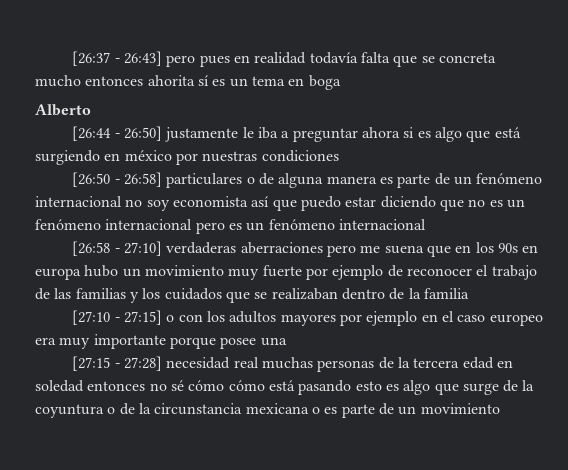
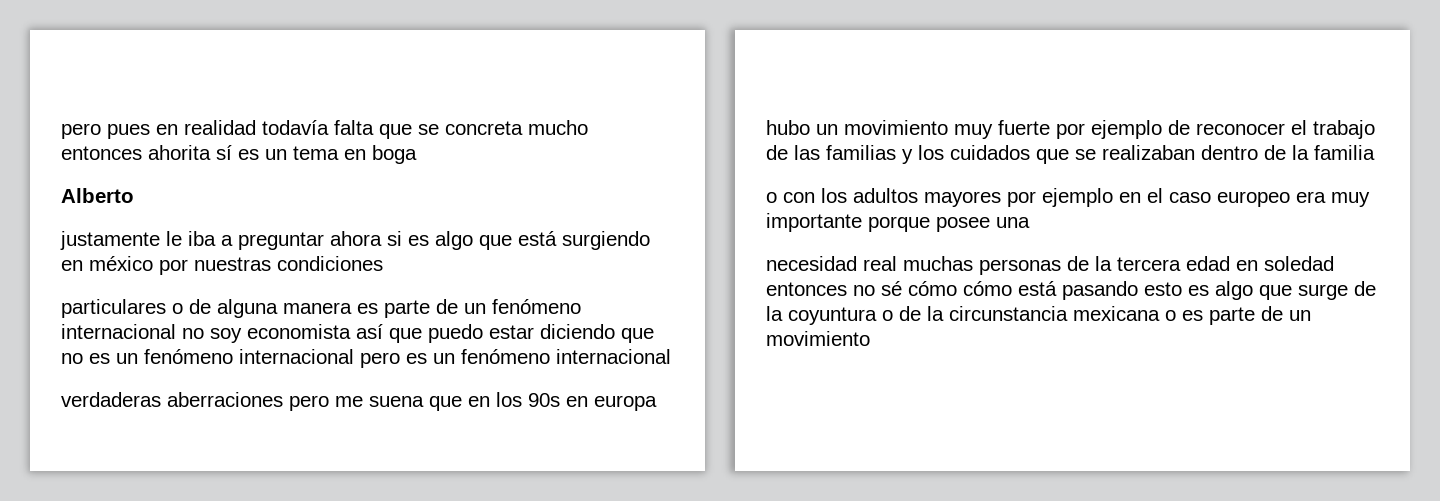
[72,51,163,66] [26:37 - 26:43] -> (61, 131) none
[72,126,163,141] [26:44 - 26:50] -> (134, 195) none
[72,172,163,187] [26:50 - 26:58] -> (383, 263) none
[72,241,163,256] [26:58 - 27:10] -> (671, 356) none
[72,310,163,325] [27:10 - 27:15] -> (1375, 152) none
[72,356,163,371] [27:15 - 27:28] -> (1030, 222) none

